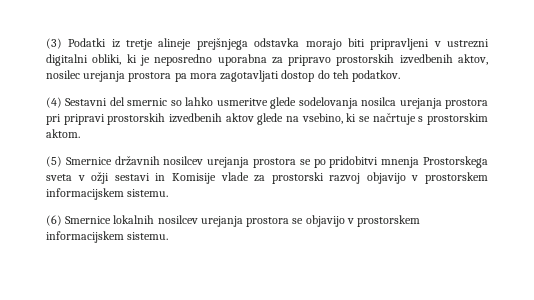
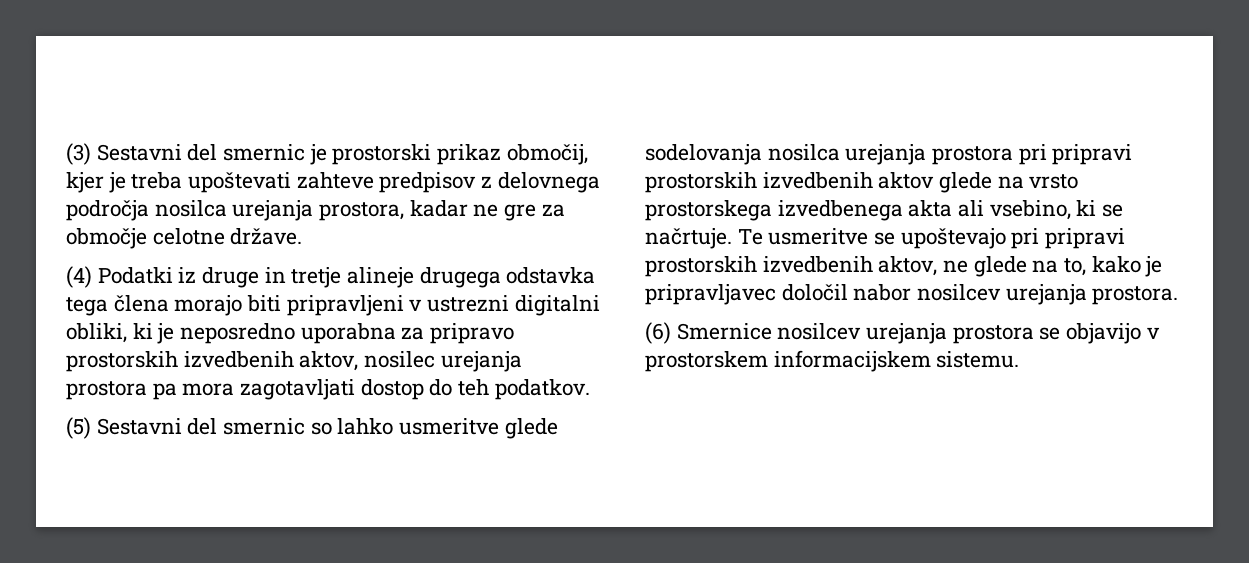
[68,38,300,50] Podatki iz tretje alineje prejšnjega odstavka -> [96,144,588,165] [66,172,600,193] [66,200,565,221] [66,228,303,249] [66,266,596,288] [66,295,169,316] Sestavni del smernic je prostorski prikaz območij, kjer je treba upoštevati zahteve predpisov z delovnega področja nosilca urejanja prostora, kadar ne gre za območje celotne države. // (4) Podatki iz druge in tretje alineje drugega odstavka tega člena
[46,97,62,108] (4) -> [66,417,91,439] (5)
[301,113,489,125] [46,129,80,138] [46,156,488,168] [46,172,488,184] [46,188,169,200] vsebino, ki se načrtuje s prostorskim aktom. // (5) Smernice državnih nosilcev urejanja prostora se po pridobitvi mnenja Prostorskega sveta v ožji sestavi in Komisije vlade za prostorski razvoj objavijo v prostorskem informacijskem sistemu. -> [1029,174,1079,189] [645,200,1124,221] [645,228,1126,249] [645,256,1163,277] [645,284,1179,305] vrsto prostorskega izvedbenega akta ali vsebino, ki se načrtuje. Te usmeritve se upoštevajo pri pripravi prostorskih izvedbenih aktov, ne glede na to, kako je pripravljavec določil nabor nosilcev urejanja prostora.
[113,215,155,224] lokalnih -> (772, 331) none

